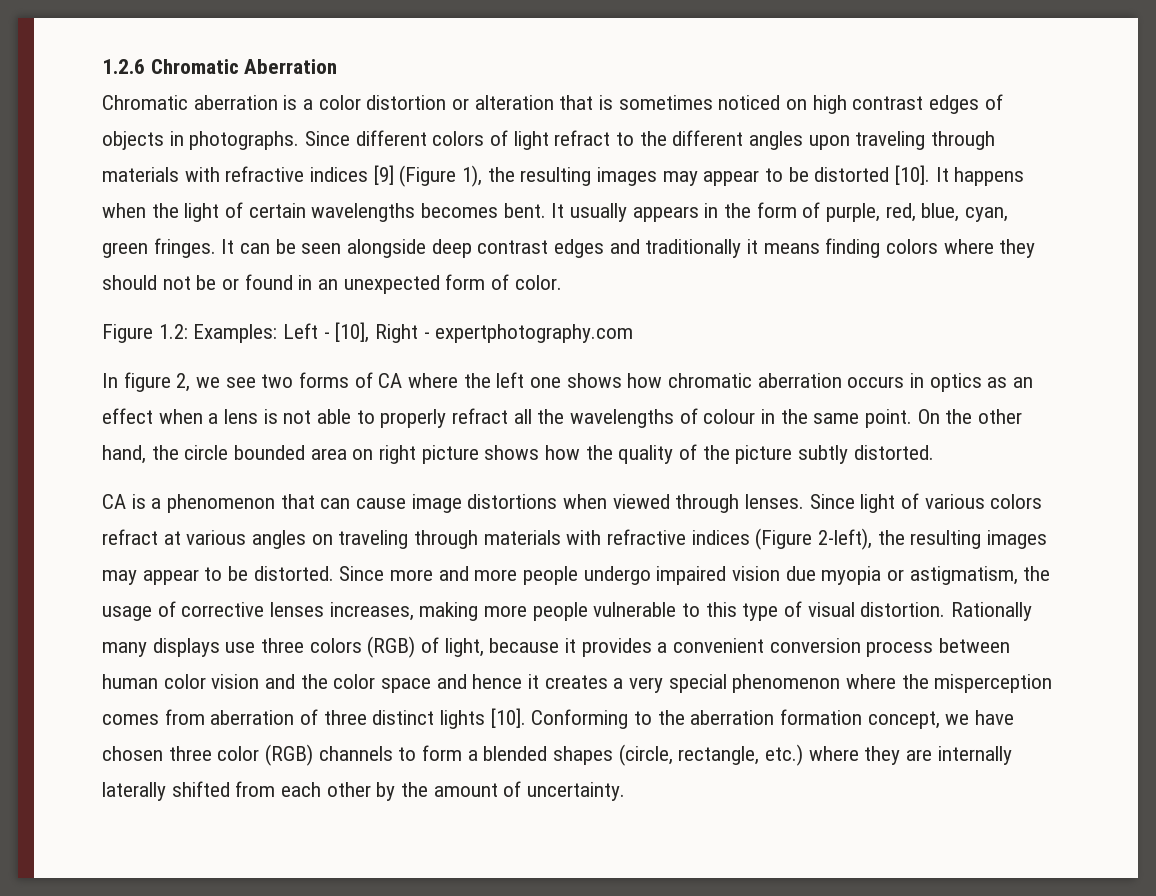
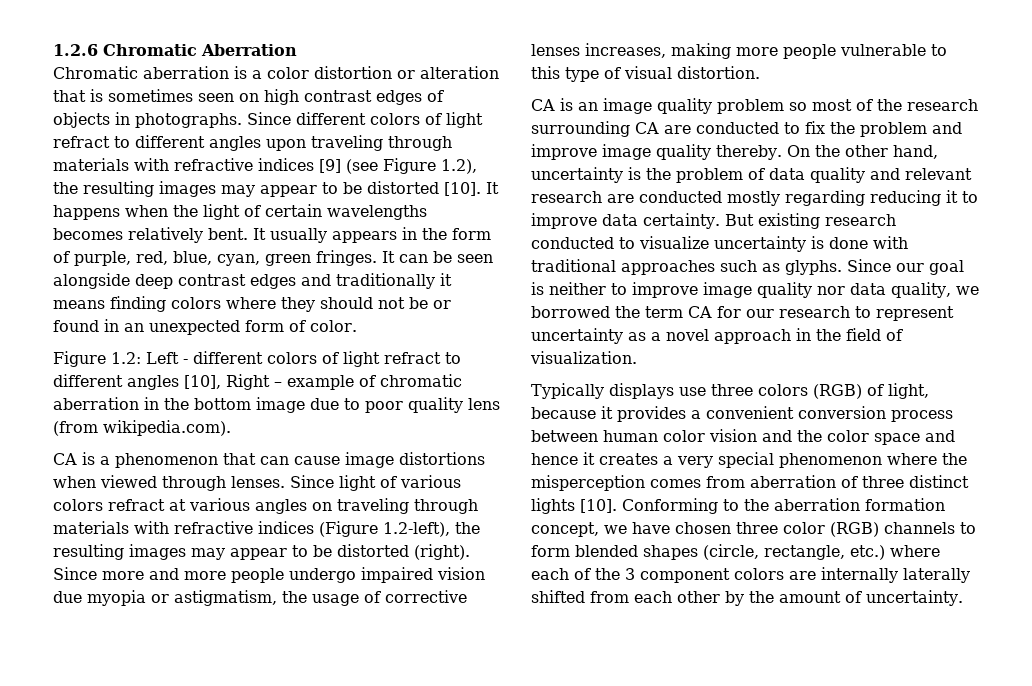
[718,95,781,110] noticed -> [198,93,234,102] seen
[639,131,667,146] the -> (130, 142) none
[399,165,483,187] (Figure 1), -> [346,158,477,174] (see Figure 1.2),
(499, 210) none -> [128,227,203,243] relatively
[193,324,278,343] Examples: -> (141, 358) none
[335,322,634,343] [102,372,1034,392] [102,408,1023,428] [102,444,934,464] [10], Right - expertphotography.com // In figure 2, we see two forms of CA where the left one shows how chromatic aberration occurs in optics as an effect when a lens is not able to properly refract all the wavelengths of colour in the same point. On the other hand, the circle bounded area on right picture shows how the quality of the picture subtly distorted. -> [193,351,461,367] [53,374,462,390] [53,397,500,413] [53,420,231,436] different colors of light refract to different angles [10], Right – example of chromatic aberration in the bottom image due to poor quality lens (from wikipedia.com).
[818,528,1048,550] [102,566,334,585] 2-left), the resulting images may appear to be distorted. -> [383,522,480,537] [53,544,470,560] 1.2-left), the resulting images may appear to be distorted (right).
[951,602,1033,621] [102,642,147,657] Rationally many -> [531,98,978,114] [531,121,962,137] [531,144,938,160] [531,167,972,183] [531,190,978,206] [531,213,896,229] [531,236,908,252] [531,259,964,275] [531,282,979,298] [531,306,954,321] [531,328,903,344] [530,351,637,364] [531,383,604,399] // CA is an image quality problem so most of the research surrounding CA are conducted to fix the problem and improve image quality thereby. On the other hand, uncertainty is the problem of data quality and relevant research are conducted mostly regarding reducing it to improve data certainty. But existing research conducted to visualize uncertainty is done with traditional approaches such as glyphs. Since our goal is neither to improve image quality nor data quality, we borrowed the term CA for our research to represent uncertainty as a novel approach in the field of visualization. // Typically
[467,750,478,761] a -> (570, 551) none
[864,746,901,765] they -> [531,568,784,583] each of the 3 component colors

